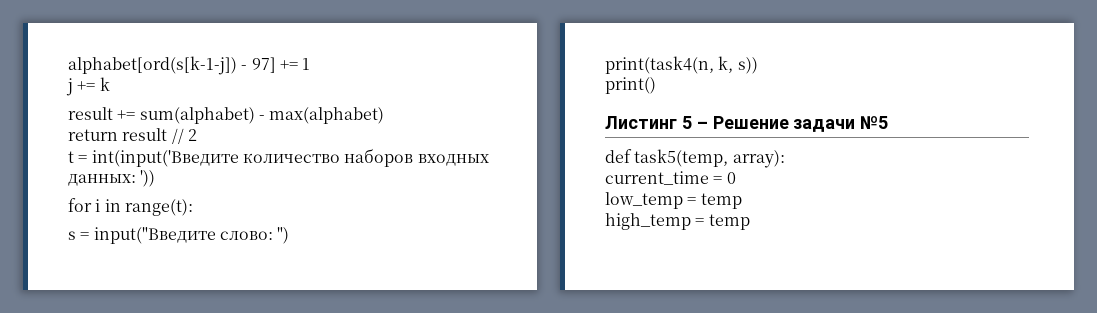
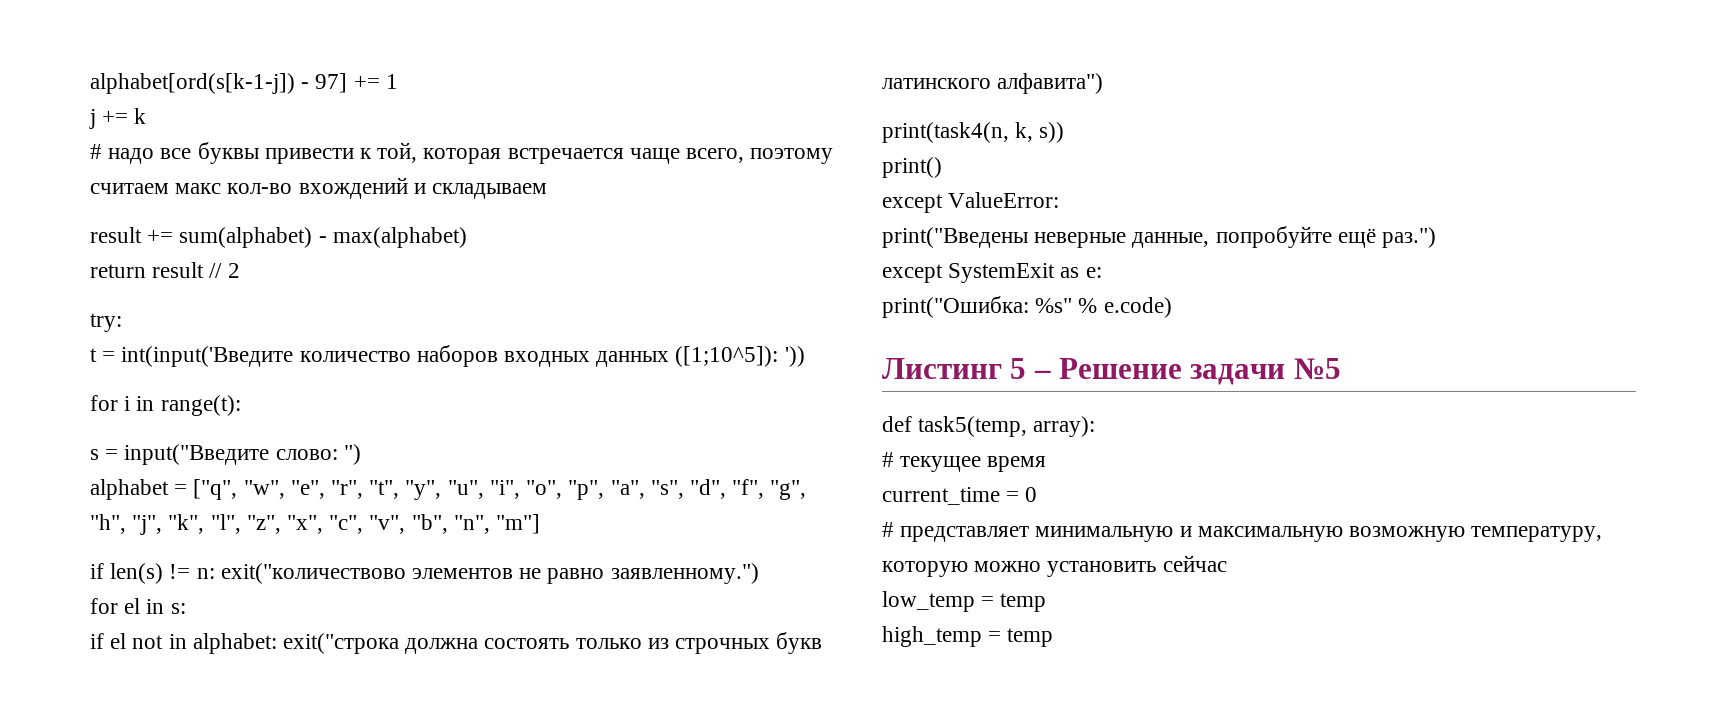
(110, 84) none -> [90,142,834,164] [90,177,548,199] // # надо все буквы привести к той, которая встречается чаще всего, поэтому считаем макс кол-во вхождений и складываем
(197, 135) none -> [90,313,122,332] // try:
[68,174,136,186] данных: -> [596,346,779,367] данных ([1;10^5]):
[605,56,758,74] [605,77,656,94] print(task4(n, k, s)) // print() -> [90,479,807,500] [90,514,541,535] [90,563,759,584] [90,598,186,614] [90,632,823,654] [882,73,1104,94] [882,122,1065,143] [882,157,942,178] [882,192,1060,213] [882,226,1437,248] [882,263,1102,283] [882,296,1172,318] alphabet = ["q", "w", "e", "r", "t", "y", "u", "i", "o", "p", "a", "s", "d", "f", "g", "h", "j", "k", "l", "z", "x", "c", "v", "b", "n", "m"] // if len(s) != n: exit("количествово элементов не равно заявленному.") // for el in s: // if el not in alphabet: exit("строка должна состоять только из строчных букв латинского алфавита") // print(task4(n, k, s)) // print() // except ValueError: // print("Введены неверные данные, попробуйте ещё раз.") // except SystemExit as e: // print("Ошибка: %s" % e.code)
(785, 159) none -> [882,452,1047,472] // # текущее время
(736, 178) none -> [882,522,1603,542] [882,555,1227,577] // # представляет минимальную и максимальную возможную температуру, которую можно установить сейчас

